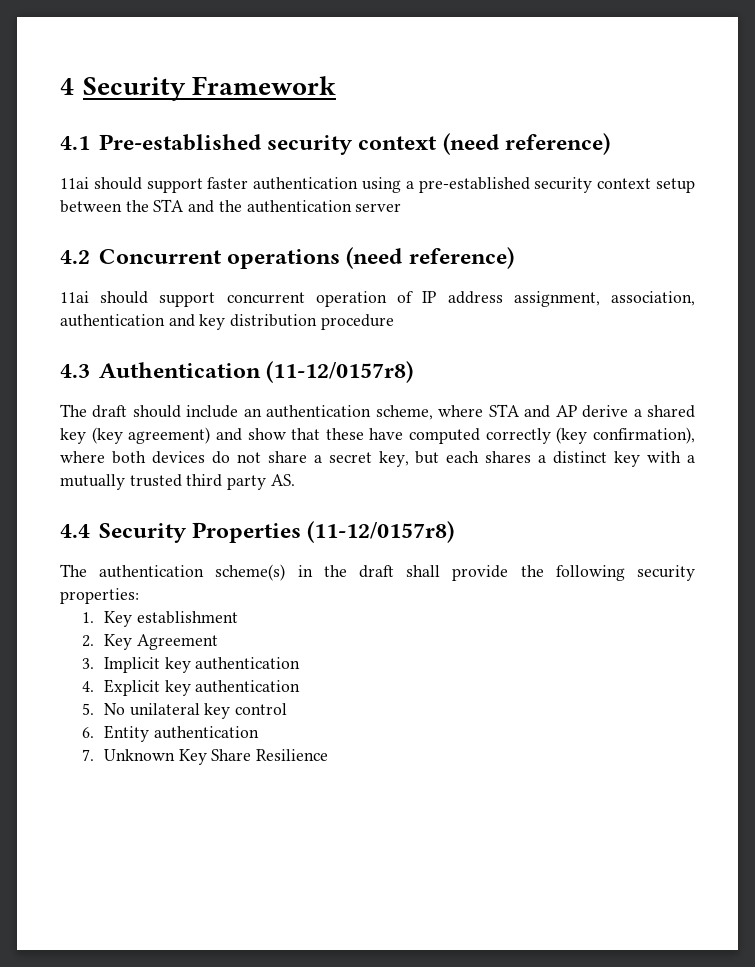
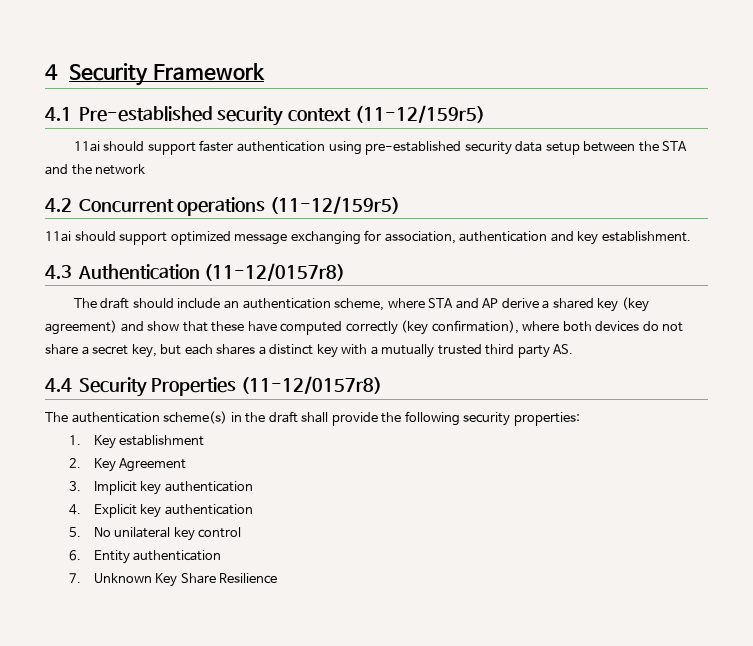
[442,133,611,155] (need reference) -> [354,105,485,123] (11-12/159r5)
[405,181,414,189] a -> (362, 148) none
[597,178,652,189] context -> [515,141,543,152] data
[246,200,402,213] authentication server -> [95,164,146,175] network
[346,247,514,269] [60,291,600,307] (need reference) // 11ai should support concurrent operation of IP address assignment, -> [269,196,400,214] [45,230,382,245] (11-12/159r5) // 11ai should support optimized message exchanging for
[230,314,394,330] distribution procedure -> [601,231,691,242] establishment.

